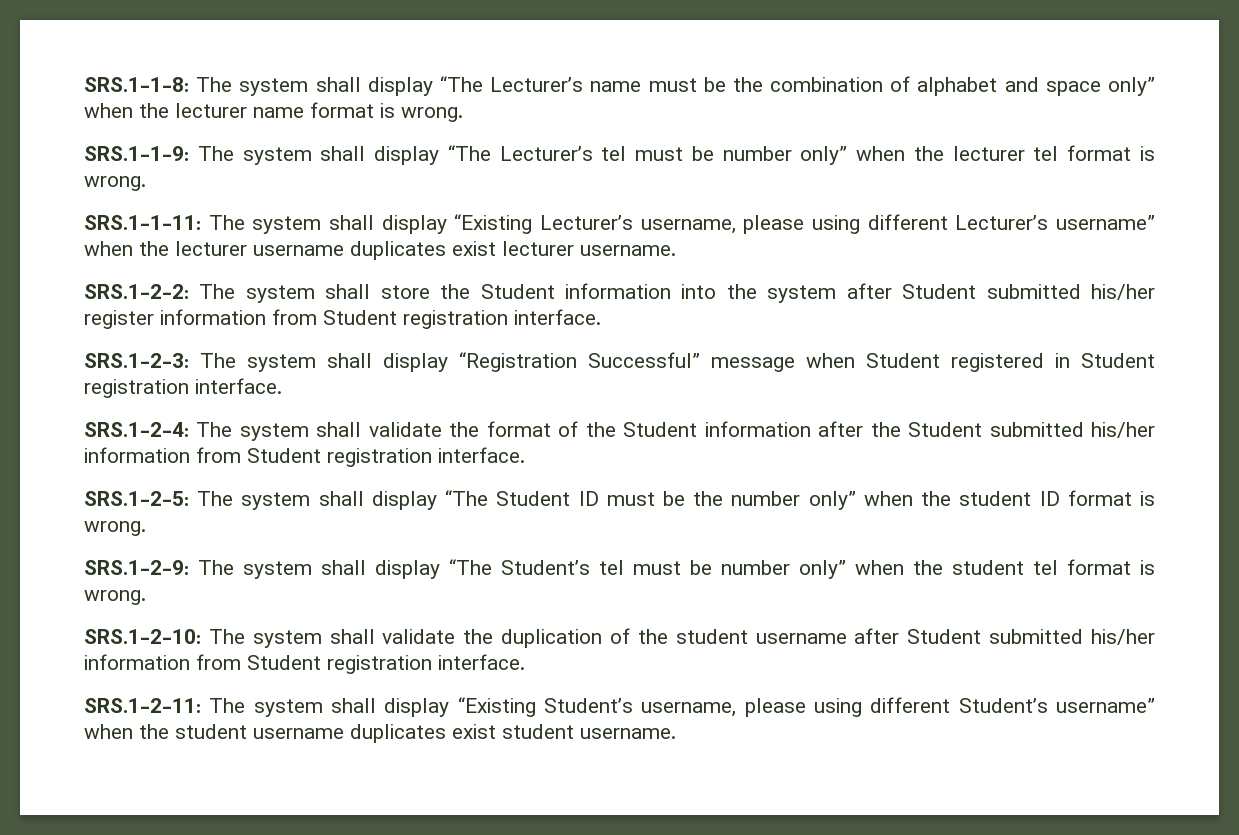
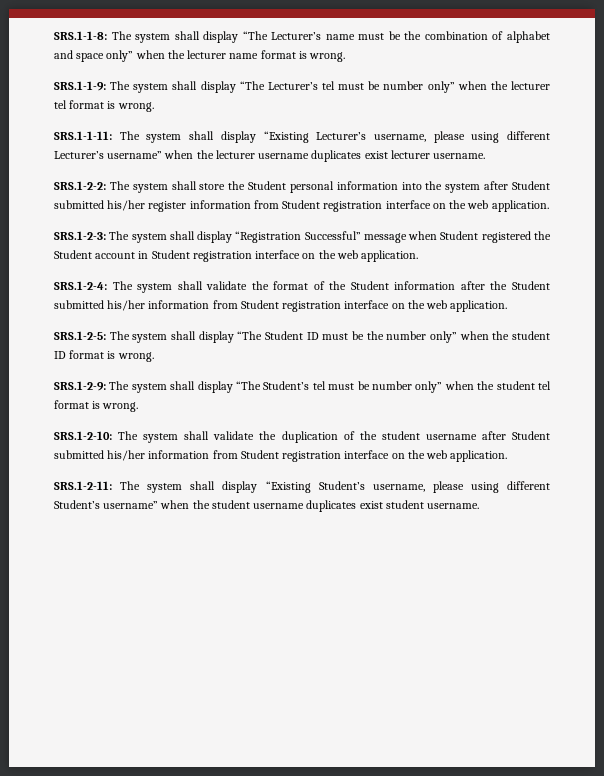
(555, 291) none -> [289,181,334,193] personal
[514,309,601,325] interface. -> [385,200,549,212] interface on the web application.
[1055,353,1155,368] [84,378,282,398] in Student registration interface. -> [534,231,551,240] [54,250,419,262] the Student account in Student registration interface on the web application.
[438,447,525,463] interface. -> [344,300,508,312] interface on the web application.
[438,654,525,670] interface. -> [344,450,508,462] interface on the web application.

